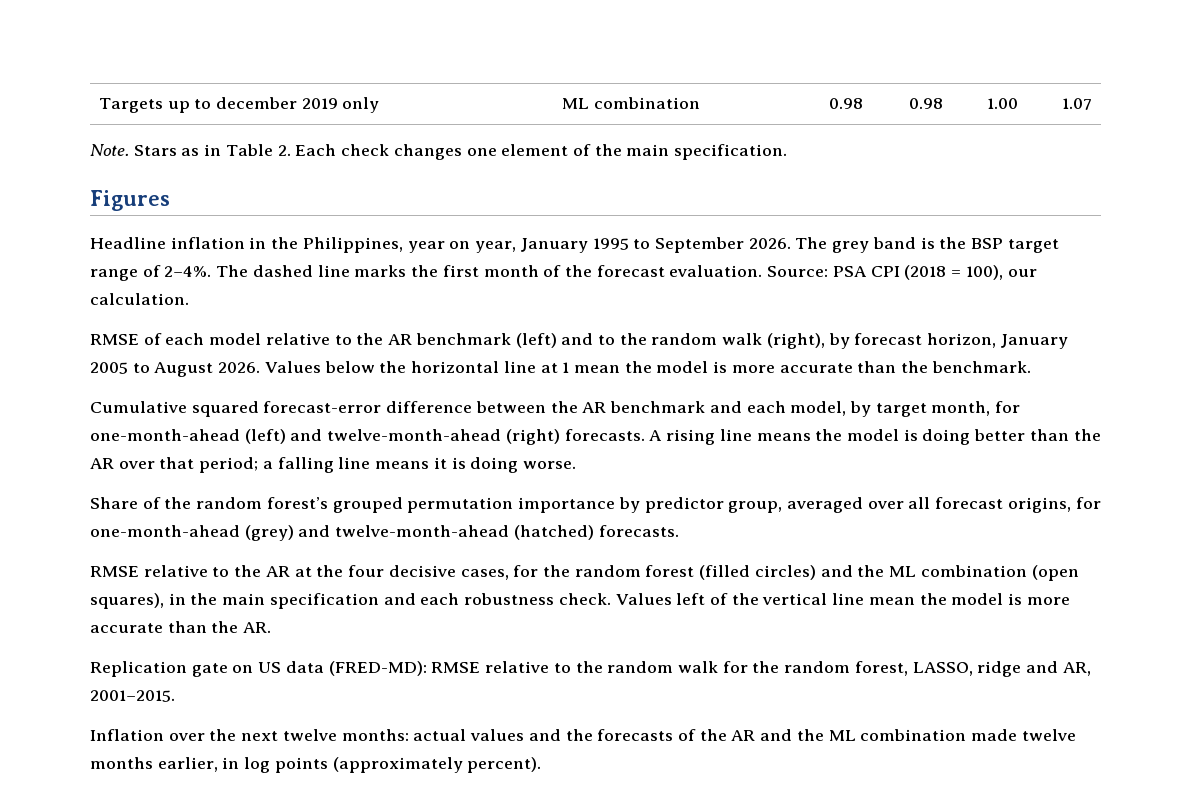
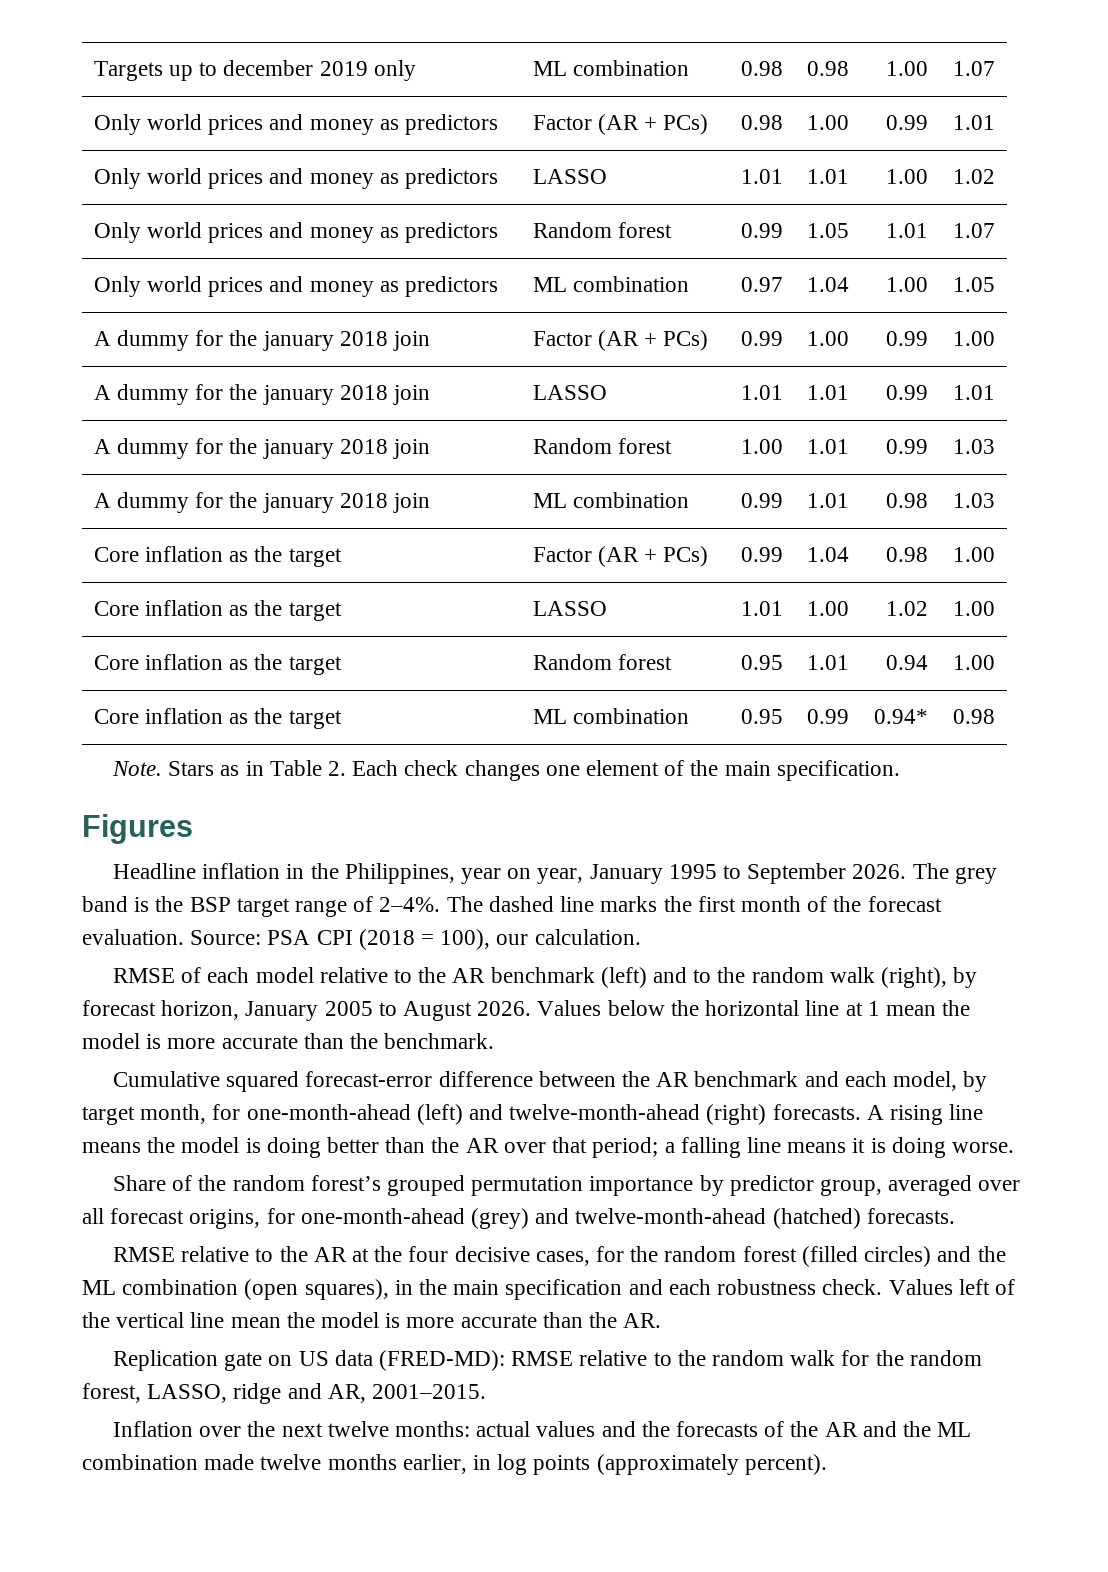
(1093, 104) none -> [93,114,499,135] [532,114,709,135] [741,115,784,130] [807,115,850,130] [886,115,929,130] [953,115,996,130] [93,168,499,189] [532,169,607,184] [741,169,784,184] [807,169,850,184] [886,169,929,184] [953,169,996,184] [93,222,499,243] [532,222,673,238] [741,223,784,238] [807,223,850,238] [886,223,929,238] [953,223,996,238] [93,276,499,297] [532,276,690,292] [741,277,784,292] [807,277,850,292] [886,277,929,292] [953,277,996,292] [93,330,431,351] [532,330,709,351] [741,331,784,346] [807,331,850,346] [886,331,929,346] [953,331,996,346] [93,384,431,405] [532,385,607,400] [741,385,784,400] [807,385,850,400] [886,385,929,400] [953,385,996,400] [93,438,431,459] [532,438,673,454] [741,439,784,454] [807,439,850,454] [886,439,929,454] [953,439,996,454] [93,492,431,513] [532,492,690,508] [741,493,784,508] [807,493,850,508] [886,493,929,508] [953,493,996,508] [93,546,342,567] [532,546,709,567] [741,547,784,562] [807,547,850,562] [886,547,929,562] [953,547,996,562] [93,600,342,621] [532,601,607,616] [741,601,784,616] [807,601,850,616] [886,601,929,616] [953,601,996,616] [93,654,342,675] [532,654,673,670] [741,655,784,670] [807,655,850,670] [886,655,929,670] [953,655,996,670] [93,708,342,729] [532,708,690,724] [741,709,784,724] [807,709,850,724] [874,709,929,724] [953,709,996,724] // Only world prices and money as predictors | Factor (AR + PCs) | 0.98 | 1.00 | 0.99 | 1.01 // Only world prices and money as predictors | LASSO | 1.01 | 1.01 | 1.00 | 1.02 // Only world prices and money as predictors | Random forest | 0.99 | 1.05 | 1.01 | 1.07 // Only world prices and money as predictors | ML combination | 0.97 | 1.04 | 1.00 | 1.05 // A dummy for the january 2018 join | Factor (AR + PCs) | 0.99 | 1.00 | 0.99 | 1.00 // A dummy for the january 2018 join | LASSO | 1.01 | 1.01 | 0.99 | 1.01 // A dummy for the january 2018 join | Random forest | 1.00 | 1.01 | 0.99 | 1.03 // A dummy for the january 2018 join | ML combination | 0.99 | 1.01 | 0.98 | 1.03 // Core inflation as the target | Factor (AR + PCs) | 0.99 | 1.04 | 0.98 | 1.00 // Core inflation as the target | LASSO | 1.01 | 1.00 | 1.02 | 1.00 // Core inflation as the target | Random forest | 0.95 | 1.01 | 0.94 | 1.00 // Core inflation as the target | ML combination | 0.95 | 0.99 | 0.94* | 0.98

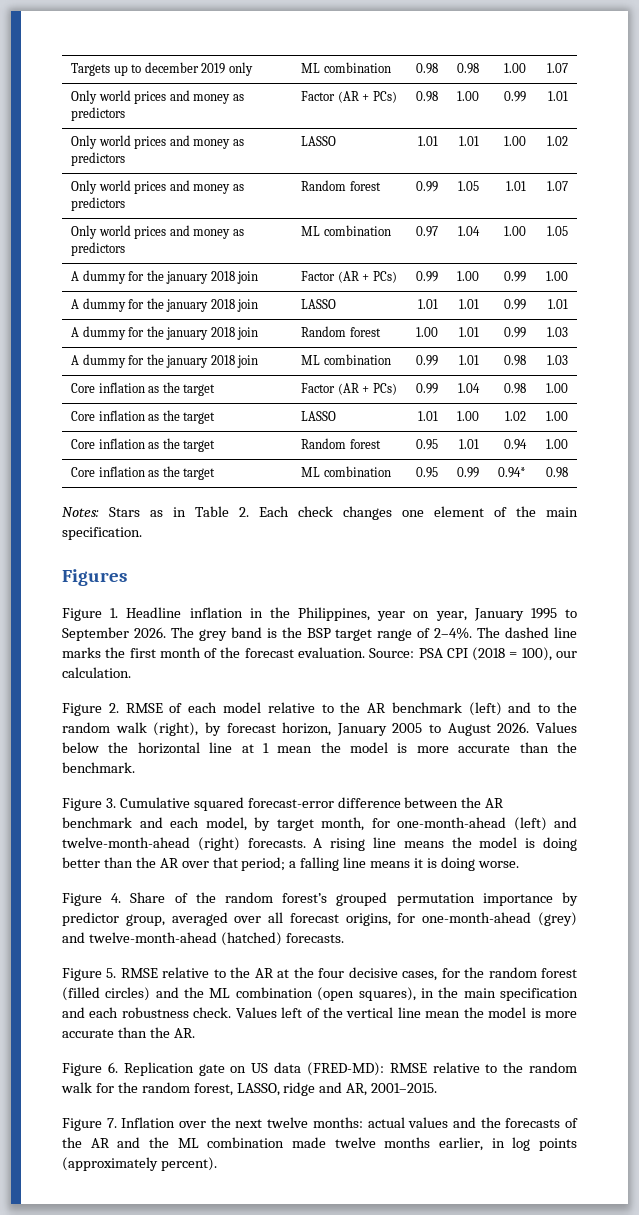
[111,761,162,776] Note. -> [62,507,99,517] Notes:
(193, 829) none -> [62,608,119,621] Figure 1.
(641, 937) none -> [62,703,119,716] Figure 2.
(495, 1041) none -> [62,798,116,811] Figure 3.
(1014, 1147) none -> [62,893,122,906] Figure 4.
(955, 1216) none -> [62,968,117,981] Figure 5.
(662, 1320) none -> [62,1062,118,1076] Figure 6.
(487, 1391) none -> [62,1118,117,1131] Figure 7.

